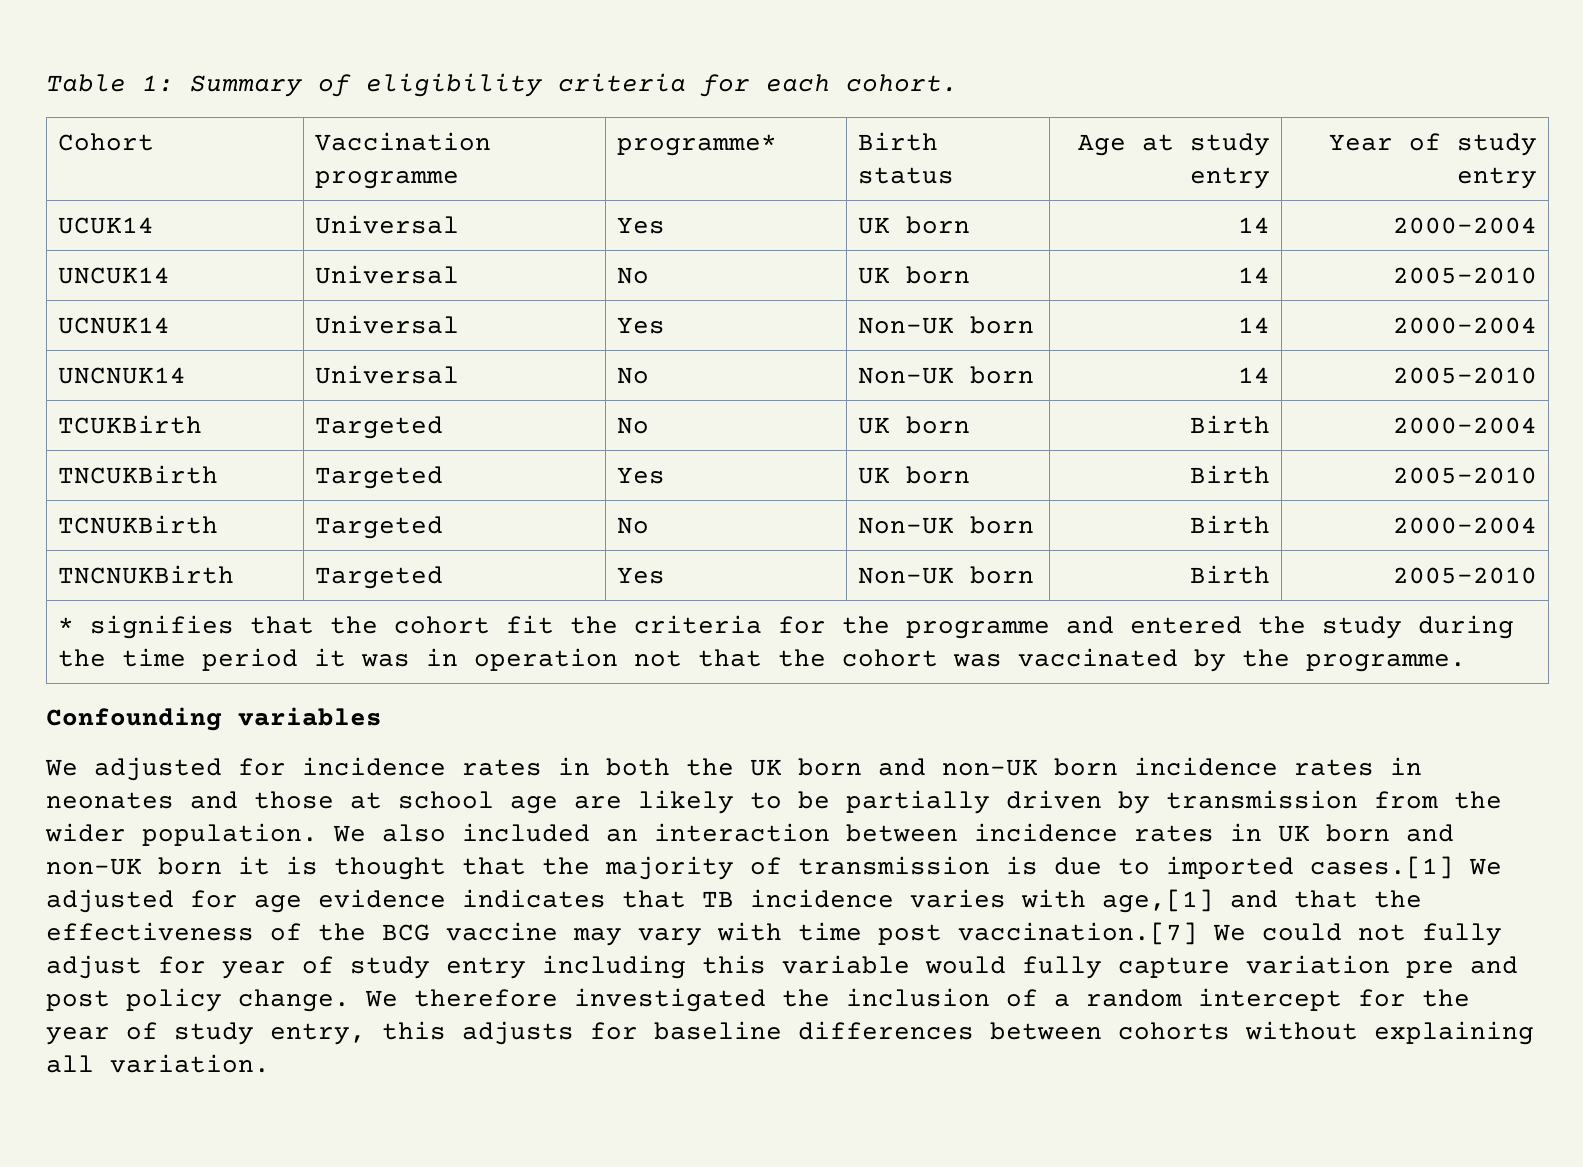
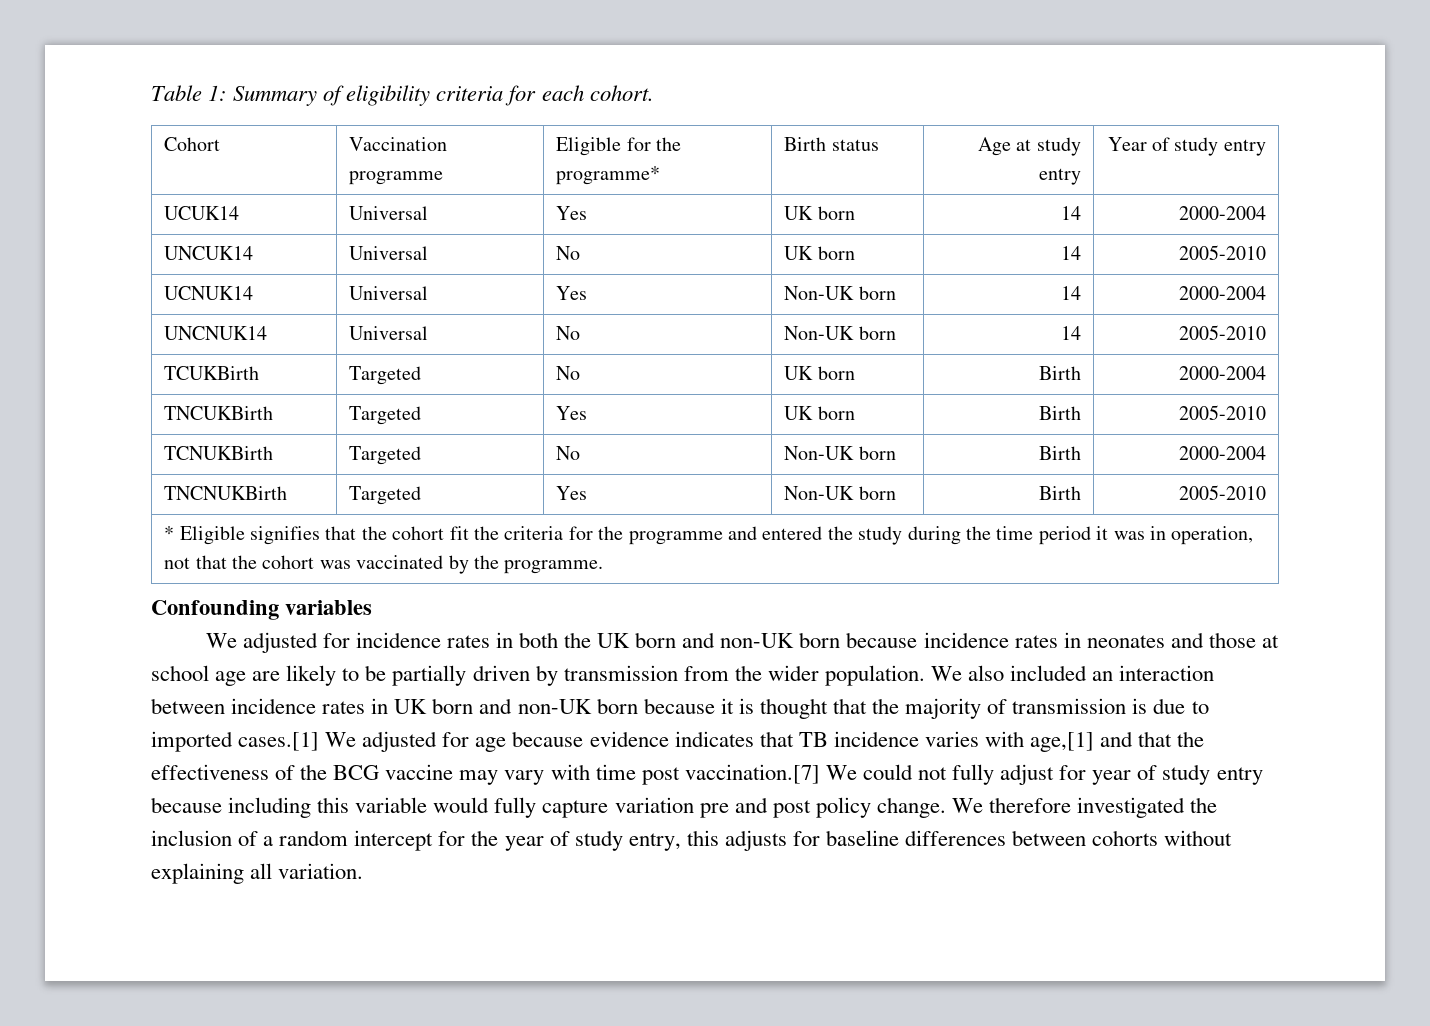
(460, 180) none -> [556,137,682,156] Eligible for the
(75, 625) none -> [179,526,245,545] Eligible
[474,648,619,671] operation -> [1171,526,1254,545] operation,
(1118, 767) none -> [846,632,918,648] because
(222, 866) none -> [643,698,715,714] because
(302, 904) none -> [512,731,584,747] because
(526, 968) none -> [151,797,222,813] because

